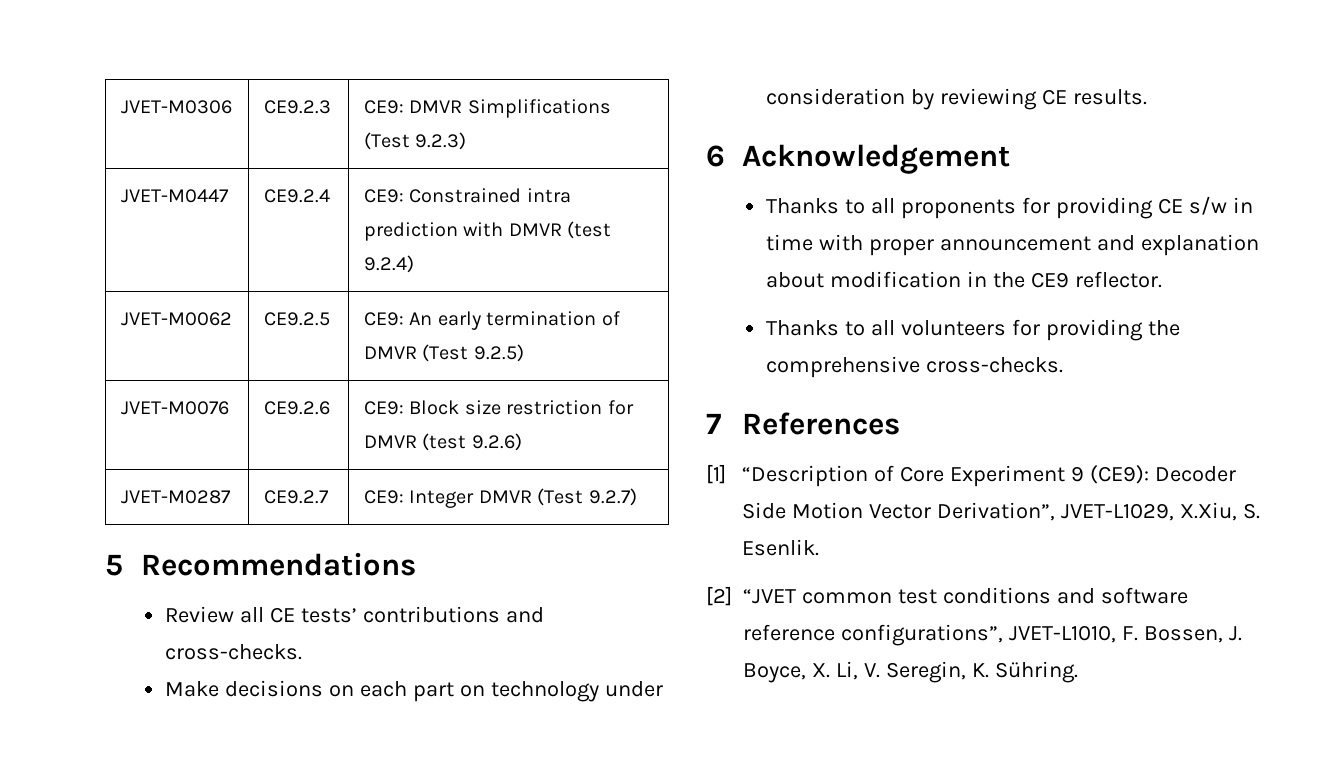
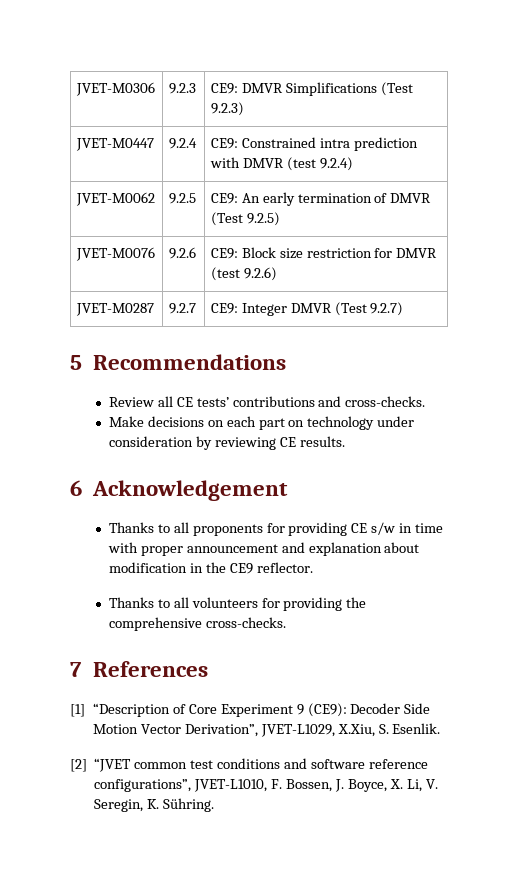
[263,100,331,114] CE9.2.3 -> [168,83,196,94] 9.2.3
[263,189,330,203] CE9.2.4 -> [168,138,197,149] 9.2.4
[263,312,330,326] CE9.2.5 -> [168,193,196,204] 9.2.5
[263,401,330,415] CE9.2.6 -> [168,247,196,259] 9.2.6
[263,490,329,504] CE9.2.7 -> [168,303,196,314] 9.2.7

